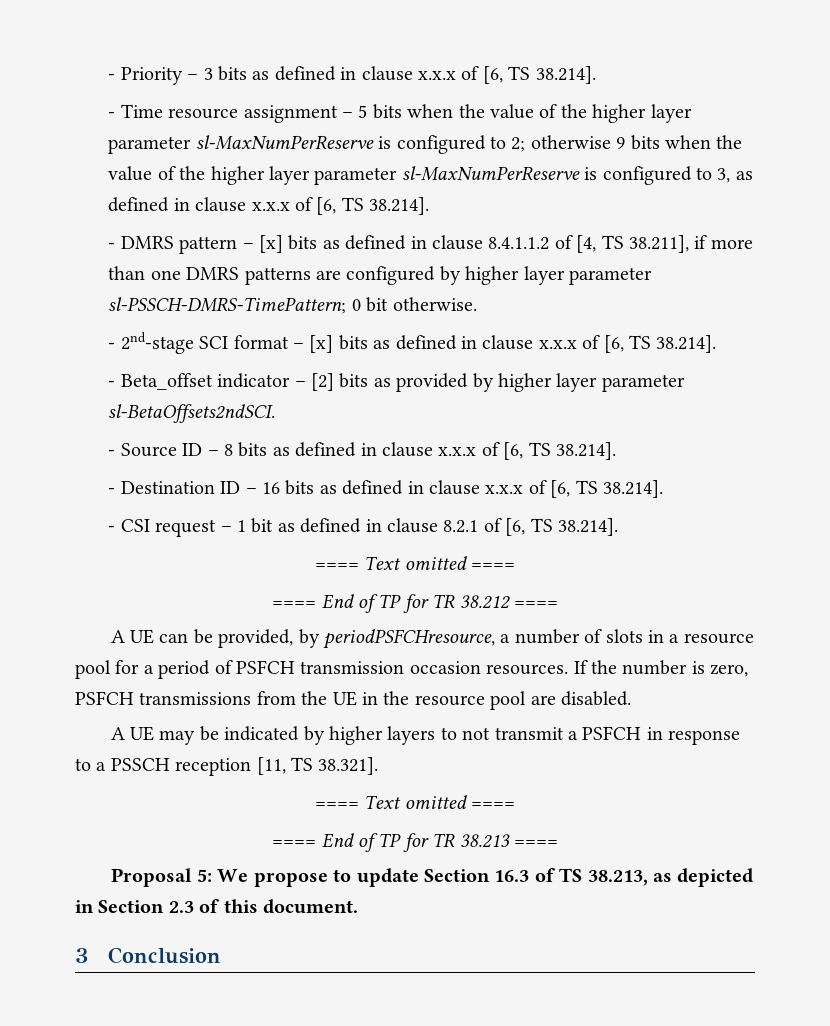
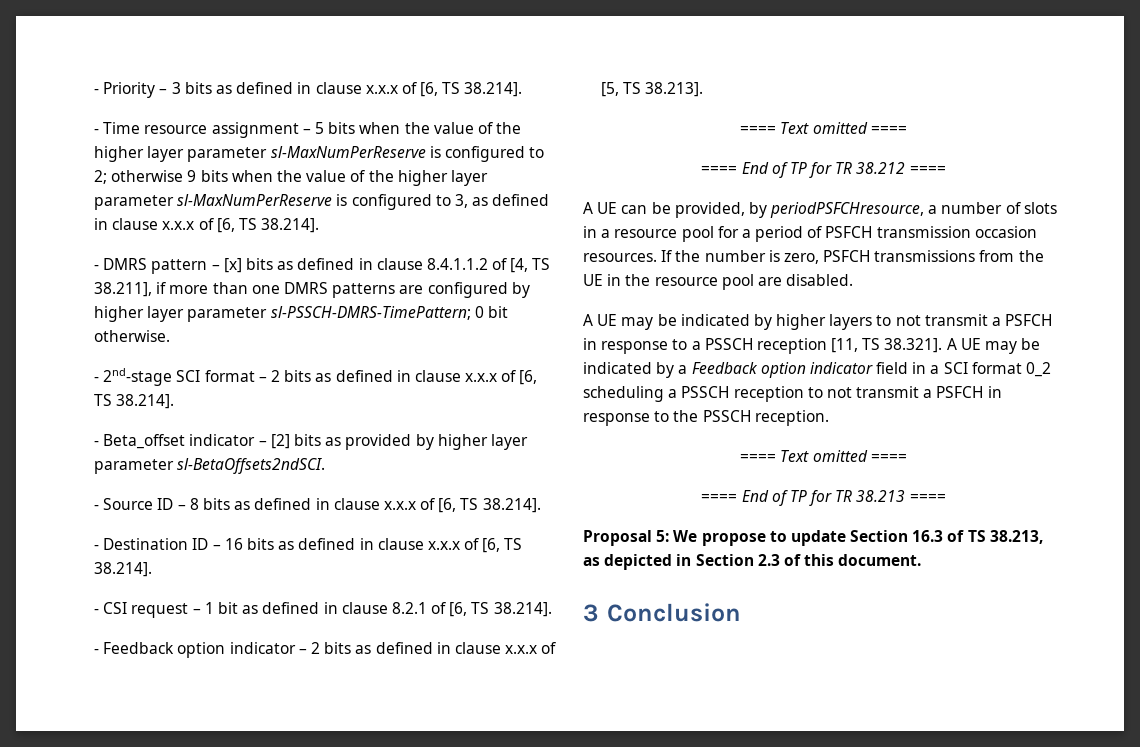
[309,335,334,353] [x] -> [270,370,280,382] 2
(618, 527) none -> [94,642,557,658] [601,82,704,97] // - Feedback option indicator – 2 bits as defined in clause x.x.x of [5, TS 38.213].
(379, 766) none -> [946,338,1041,354] [583,362,1052,378] [583,386,1002,402] [583,410,829,426] A UE may be indicated by a Feedback option indicator field in a SCI format 0_2 scheduling a PSSCH reception to not transmit a PSFCH in response to the PSSCH reception.

